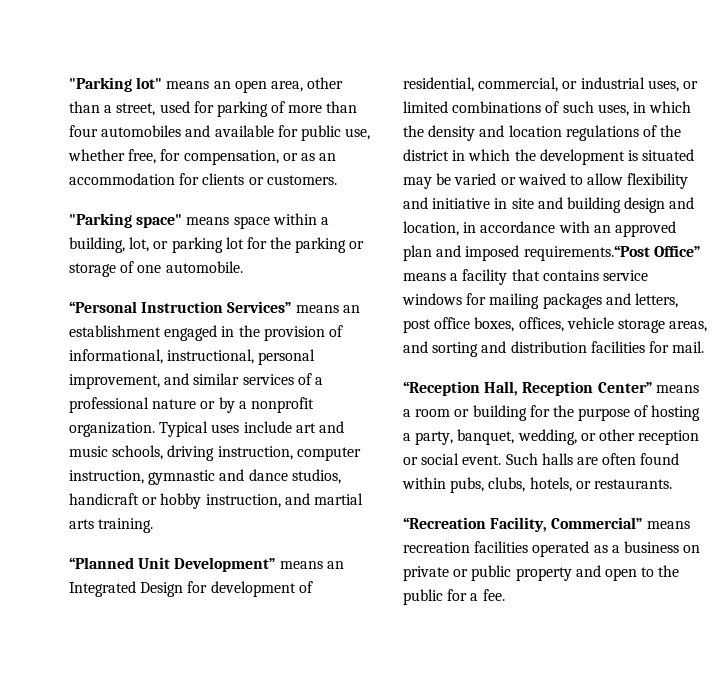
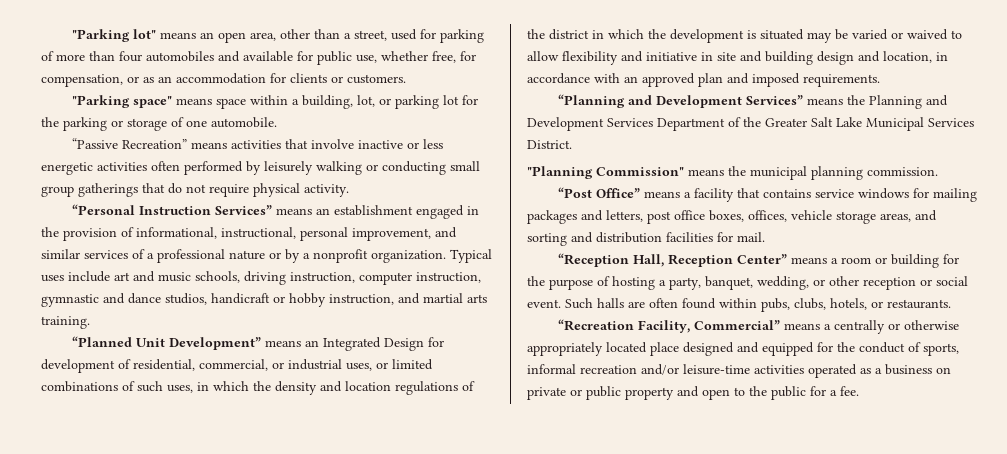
(243, 267) none -> [71,138,443,149] [41,161,480,175] [41,183,349,197] // “Passive Recreation” means activities that involve inactive or less energetic activities often performed by leisurely walking or conducting small group gatherings that do not require physical activity.
[523,245,650,261] requirements.“Post -> [803,74,880,87] [557,94,948,109] [527,117,974,131] [527,140,572,149] [527,166,938,180] [557,187,592,198] requirements. // “Planning and Development Services” means the Planning and Development Services Department of the Greater Salt Lake Municipal Services District. // "Planning Commission" means the municipal planning commission. // “Post
[403,541,529,553] recreation facilities -> [823,320,959,334] [527,342,959,356] [527,364,804,375] a centrally or otherwise appropriately located place designed and equipped for the conduct of sports, informal recreation and/or leisure-time activities

